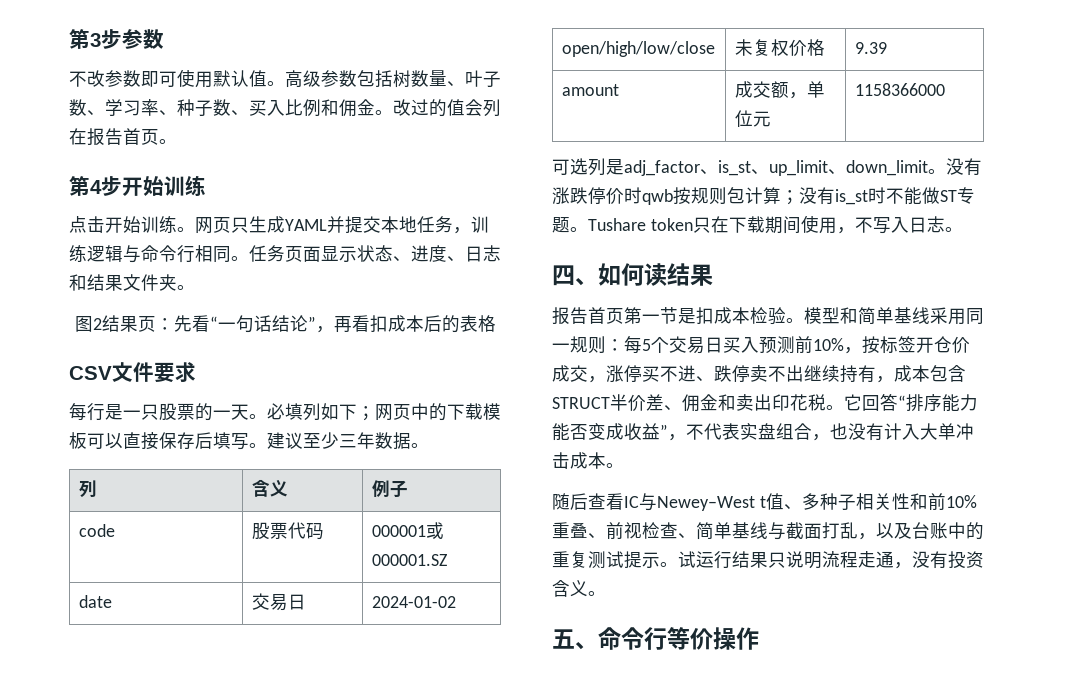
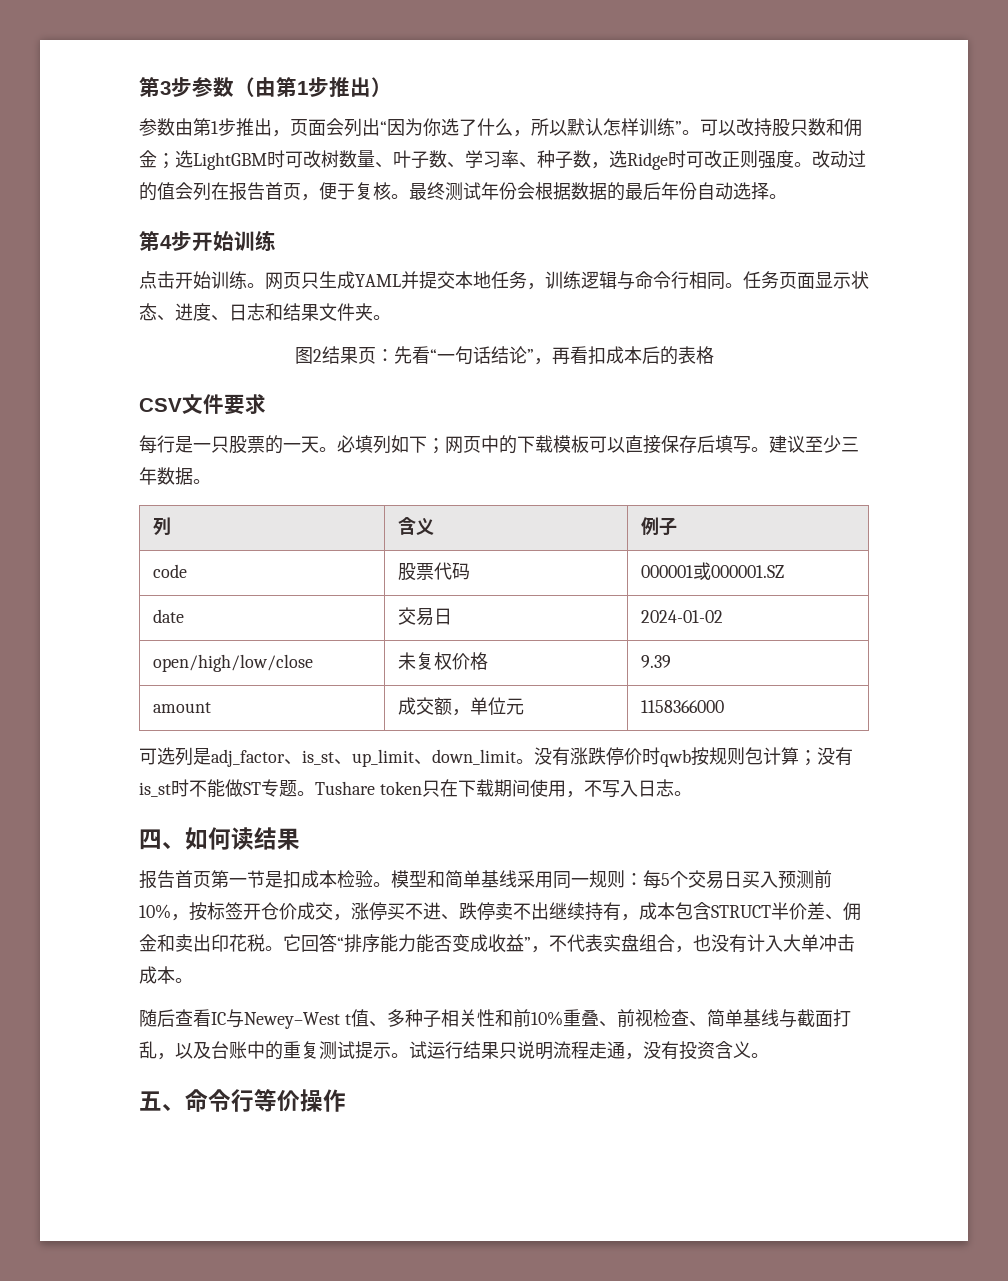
[69,69,393,88] // 不改参数即可使用默认值。高级参数包括 -> [234,77,392,97] [139,118,862,137] [139,150,321,170] （由第1步推出） // 参数由第1步推出，页面会列出“因为你选了什么，所以默认怎样训练”。可以改持股只数和佣金；选LightGBM时可改
[231,99,411,117] 、买入比例和佣金。改 -> [591,150,848,170] ，选Ridge时可改正则强度。改动
(159, 137) none -> [301,182,769,201] ，便于复核。最终测试年份会根据数据的最后年份自动选择

